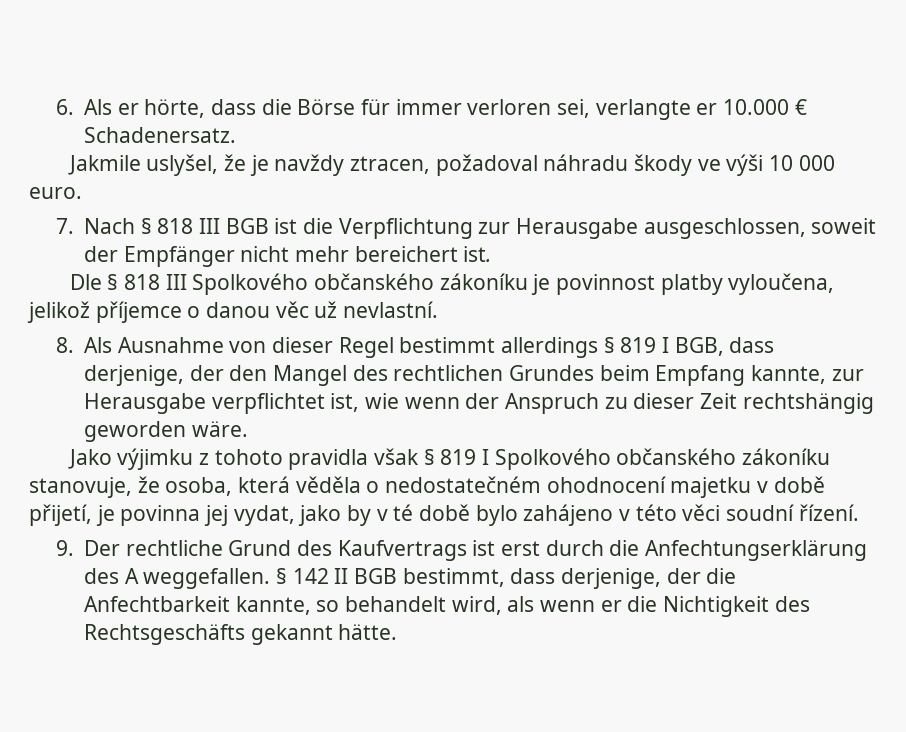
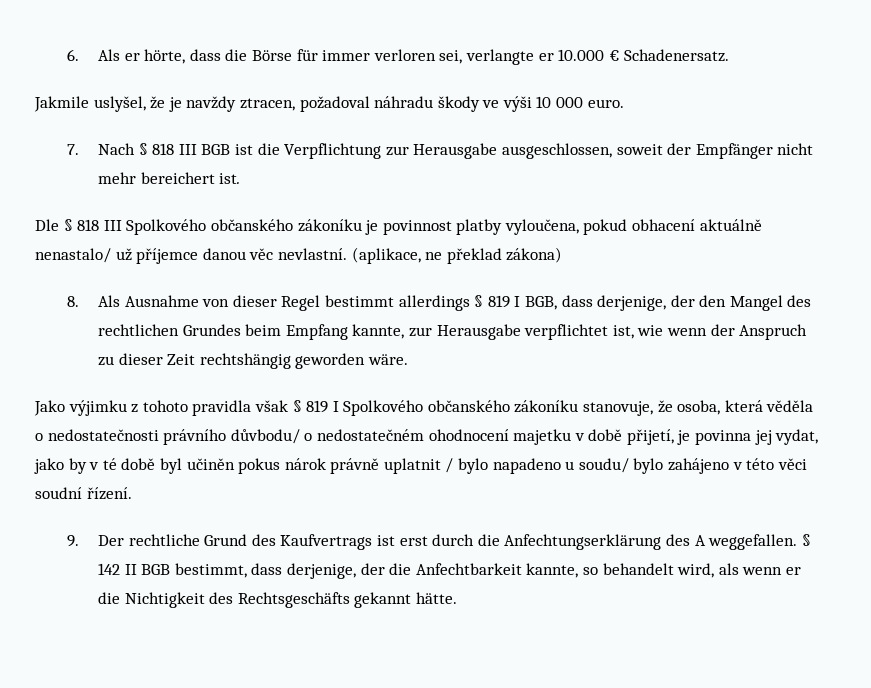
[27,301,201,323] jelikož příjemce o -> [583,219,762,235] [35,248,199,264] pokud obhacení aktuálně nenastalo/ už příjemce
[314,301,338,318] už -> (274, 254) none
(439, 309) none -> [351,247,563,264] (aplikace, ne překlad zákona)
(380, 487) none -> [47,429,313,445] nedostatečnosti právního důvbodu/ o
(471, 512) none -> [159,458,629,474] byl učiněn pokus nárok právně uplatnit / bylo napadeno u soudu/

